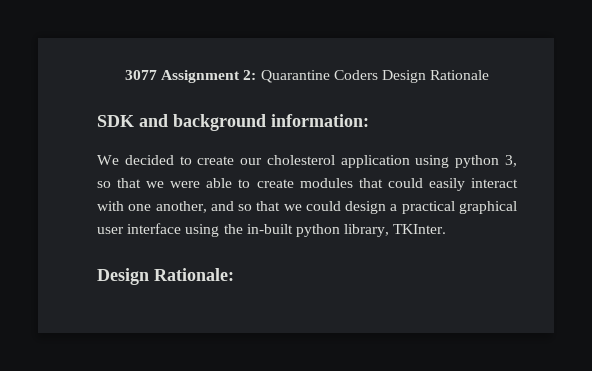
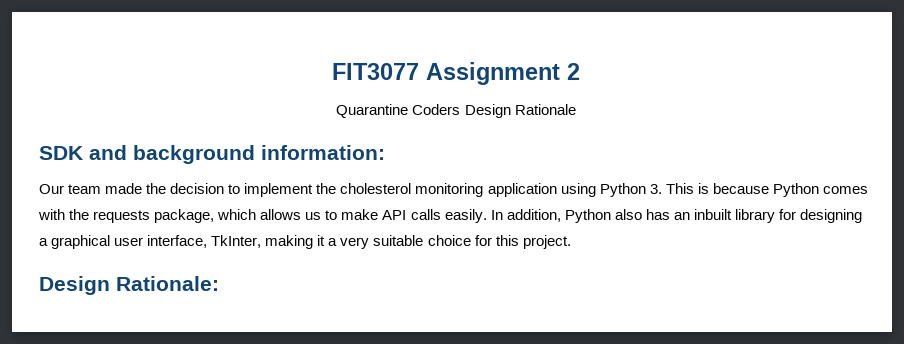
[124,70,257,83] 3077 Assignment 2: -> [332,62,580,85] FIT3077 Assignment 2 //
[97,155,517,168] [97,178,518,191] [97,201,517,214] [97,223,447,237] We decided to create our cholesterol application using python 3, so that we were able to create modules that could easily interact with one another, and so that we could design a practical graphical user interface using the in-built python library, TKInter. -> [39,183,868,197] [38,209,863,223] [39,235,571,249] Our team made the decision to implement the cholesterol monitoring application using Python 3. This is because Python comes with the requests package, which allows us to make API calls easily. In addition, Python also has an inbuilt library for designing a graphical user interface, TkInter, making it a very suitable choice for this project.

